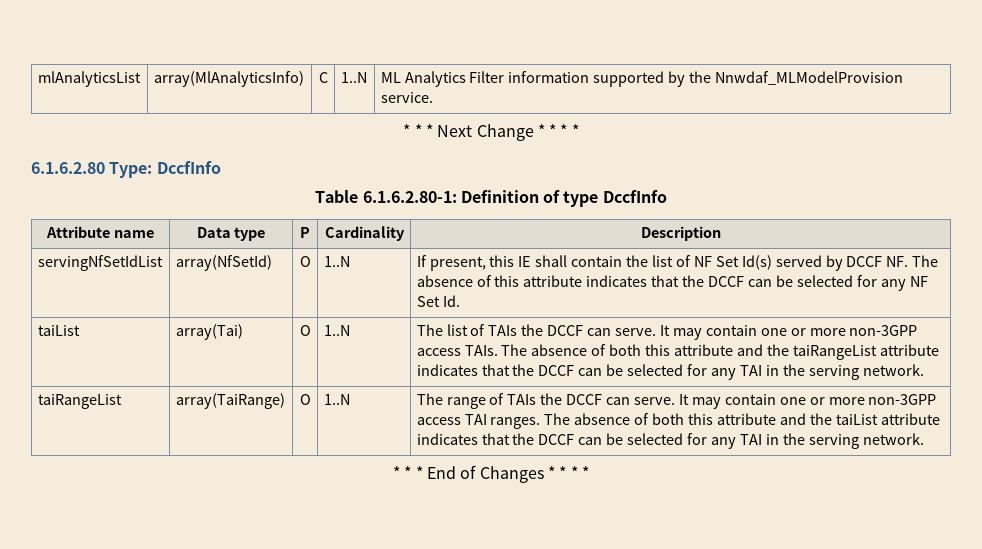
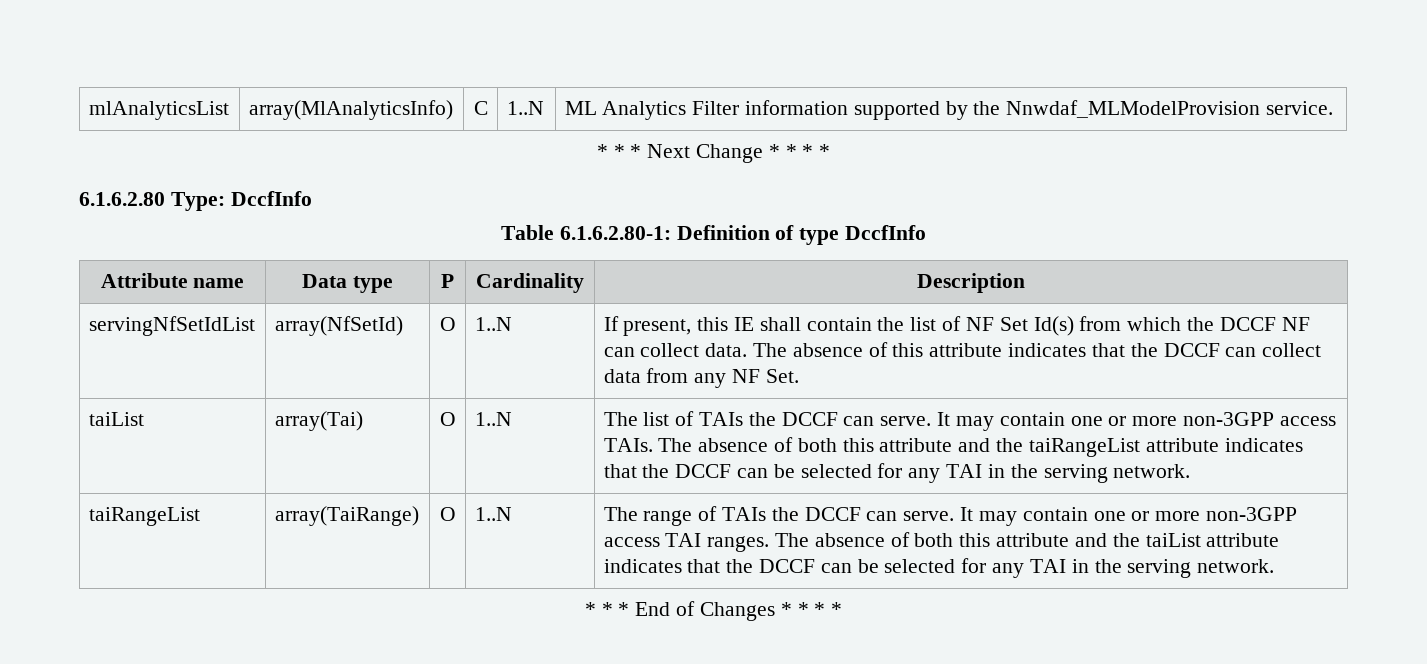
[775,255,909,271] served by DCCF NF. -> [1079,316,1310,331] [603,343,748,357] from which the DCCF NF can collect data.
[775,275,928,291] [416,295,460,307] be selected for any NF Set Id. -> [1262,343,1322,357] [603,368,799,388] collect data from any NF Set.

